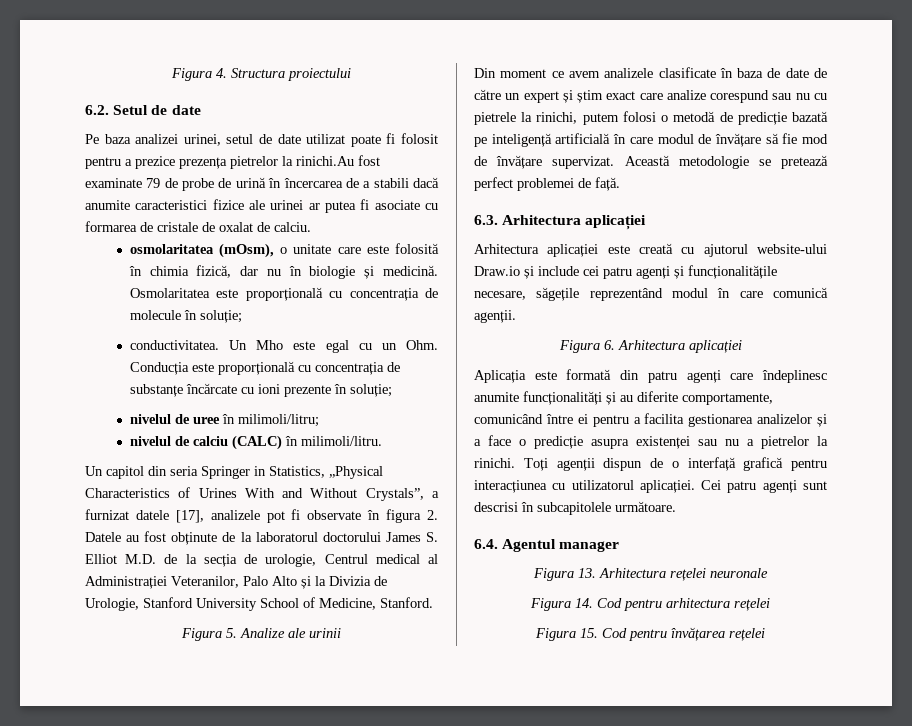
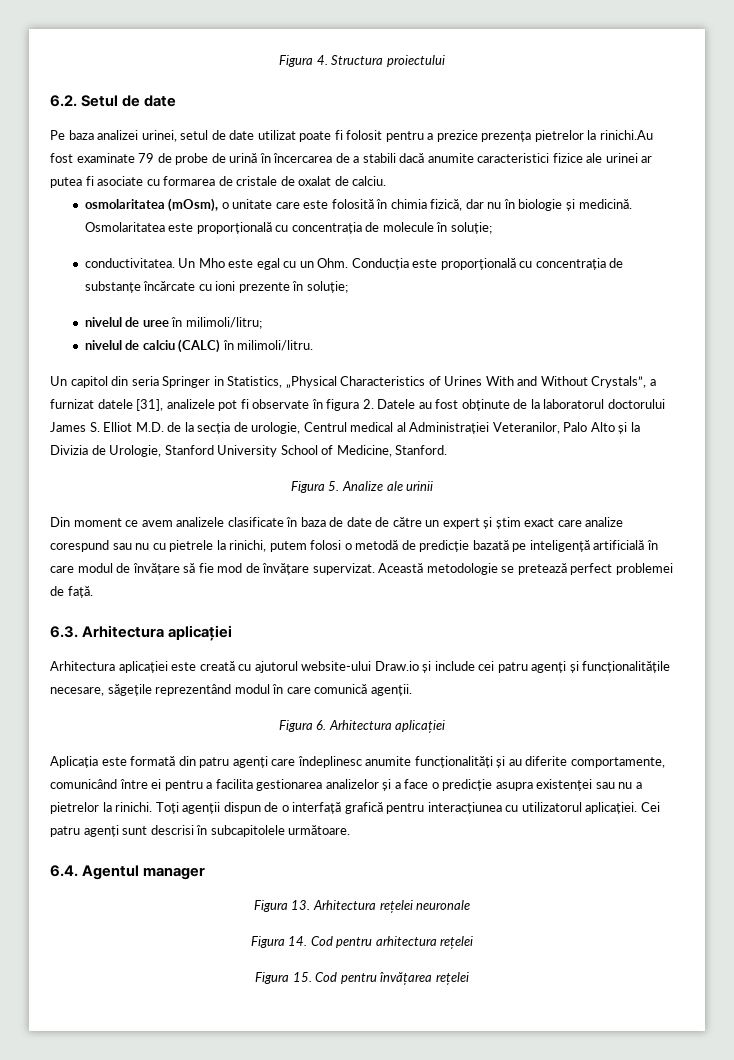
[175,510,204,523] [17], -> [136,399,164,411] [31],

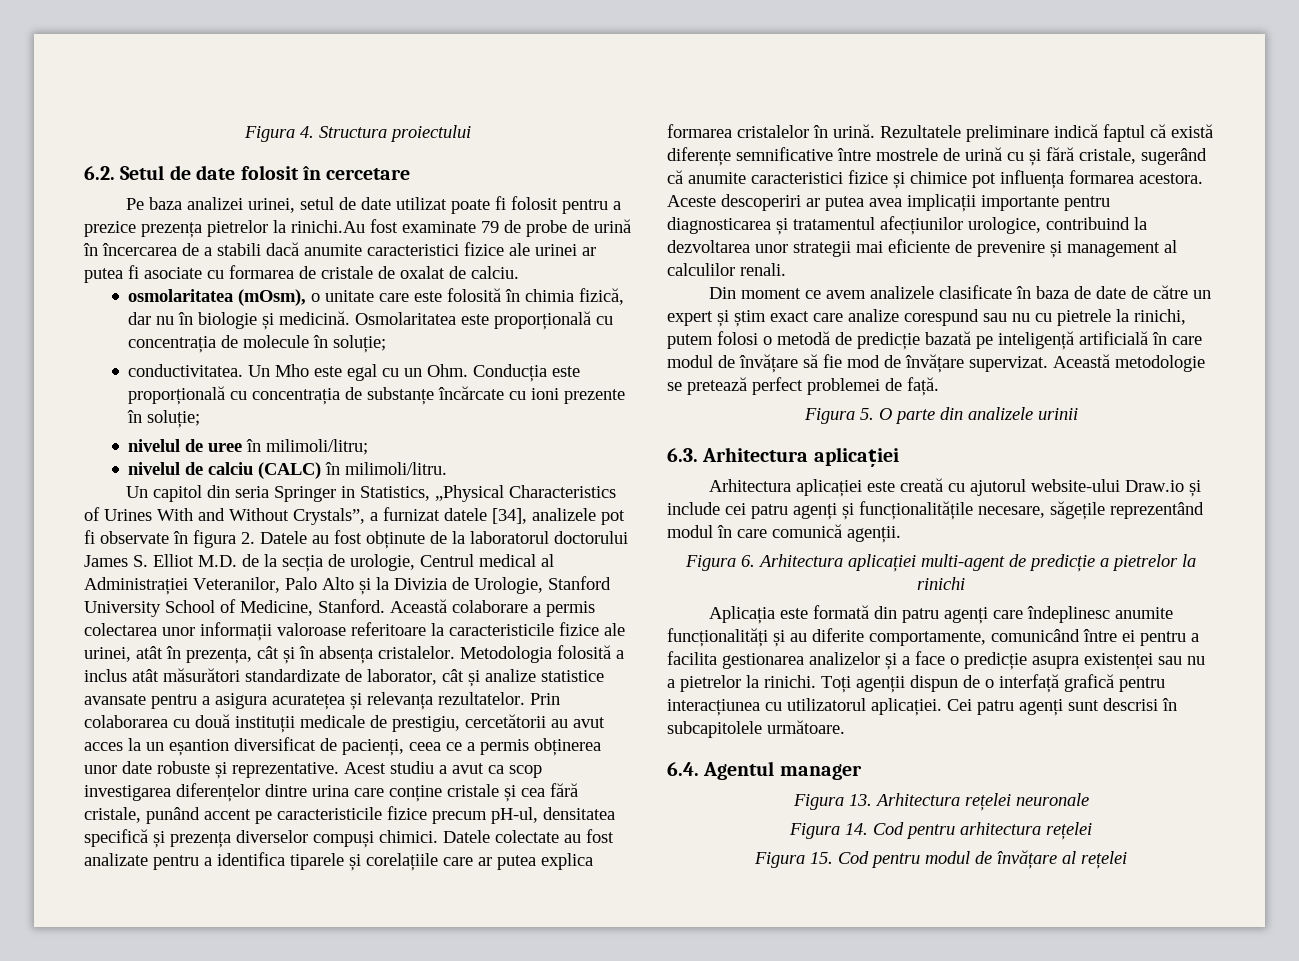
(177, 101) none -> [240,165,411,180] folosit în cercetare
[136,399,164,411] [31], -> [492,508,527,524] [34],
[290,481,434,493] // Figura 5. Analize ale urinii -> [390,599,595,617] [84,622,625,641] [84,645,624,664] [84,668,604,687] [84,692,560,710] [84,714,605,733] [84,737,601,756] [84,761,542,779] [84,783,578,802] [84,806,615,824] [84,829,614,848] [84,852,593,871] [667,124,1213,142] [667,147,1207,166] [667,170,1203,189] [667,194,1110,212] [667,216,1147,235] [667,239,1177,258] [667,263,786,276] Această colaborare a permis colectarea unor informații valoroase referitoare la caracteristicile fizice ale urinei, atât în prezența, cât și în absența cristalelor. Metodologia folosită a inclus atât măsurători standardizate de laborator, cât și analize statistice avansate pentru a asigura acuratețea și relevanța rezultatelor. Prin colaborarea cu două instituții medicale de prestigiu, cercetătorii au avut acces la un eșantion diversificat de pacienți, ceea ce a permis obținerea unor date robuste și reprezentative. Acest studiu a avut ca scop investigarea diferențelor dintre urina care conține cristale și cea fără cristale, punând accent pe caracteristicile fizice precum pH-ul, densitatea specifică și prezența diverselor compuși chimici. Datele colectate au fost analizate pentru a identifica tiparele și corelațiile care ar putea explica formarea cristalelor în urină. Rezultatele preliminare indică faptul că există diferențe semnificative între mostrele de urină cu și fără cristale, sugerând că anumite caracteristici fizice și chimice pot influența formarea acestora. Aceste descoperiri ar putea avea implicații importante pentru diagnosticarea și tratamentul afecțiunilor urologice, contribuind la dezvoltarea unor strategii mai eficiente de prevenire și management al calculilor renali.
(93, 592) none -> [803,407,1078,424] // Figura 5. O parte din analizele urinii
(446, 726) none -> [921,554,1196,572] [917,577,965,590] multi-agent de predicție a pietrelor la rinichi
[380,972,433,985] învățarea -> [925,850,1076,869] modul de învățare al

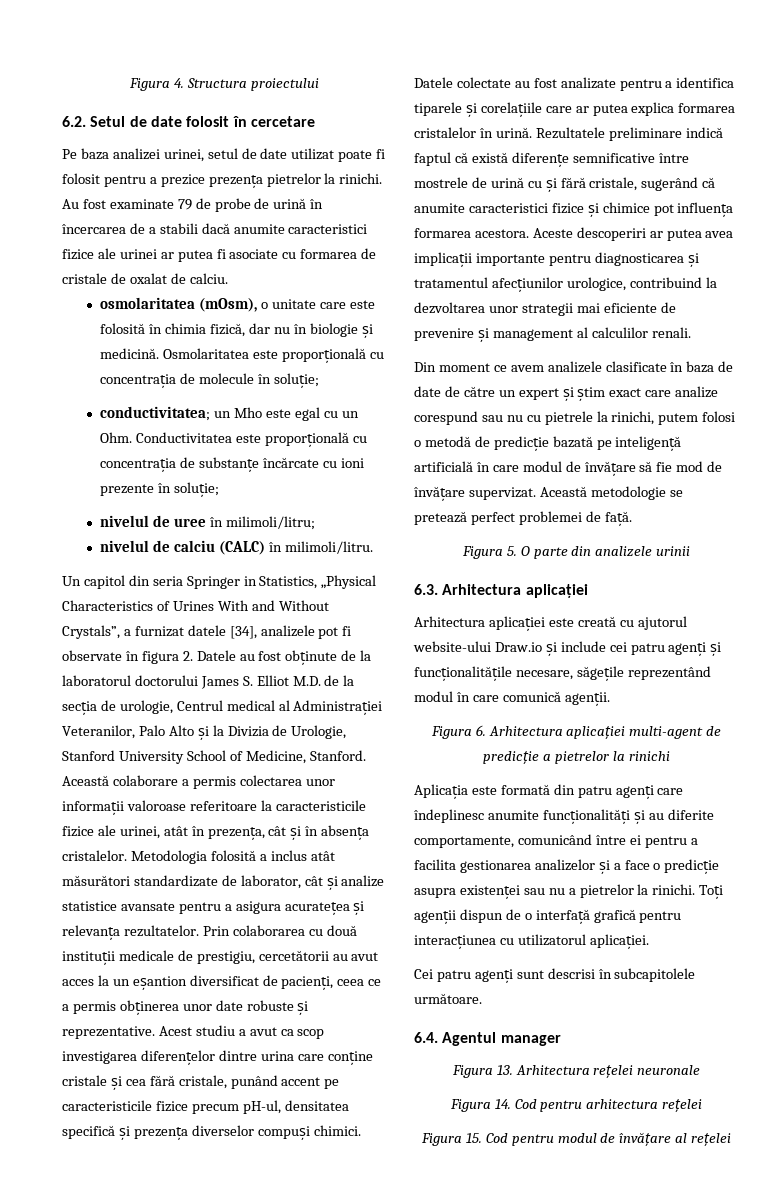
[291,220,365,233] rinichi.Au -> [339,173,383,184] [62,199,79,209] rinichi. Au
[128,364,271,377] conductivitatea. Un -> [100,406,232,421] conductivitatea; un
[473,364,548,382] Conducția -> [136,432,233,443] Conductivitatea
(942, 707) none -> (649, 941) //

